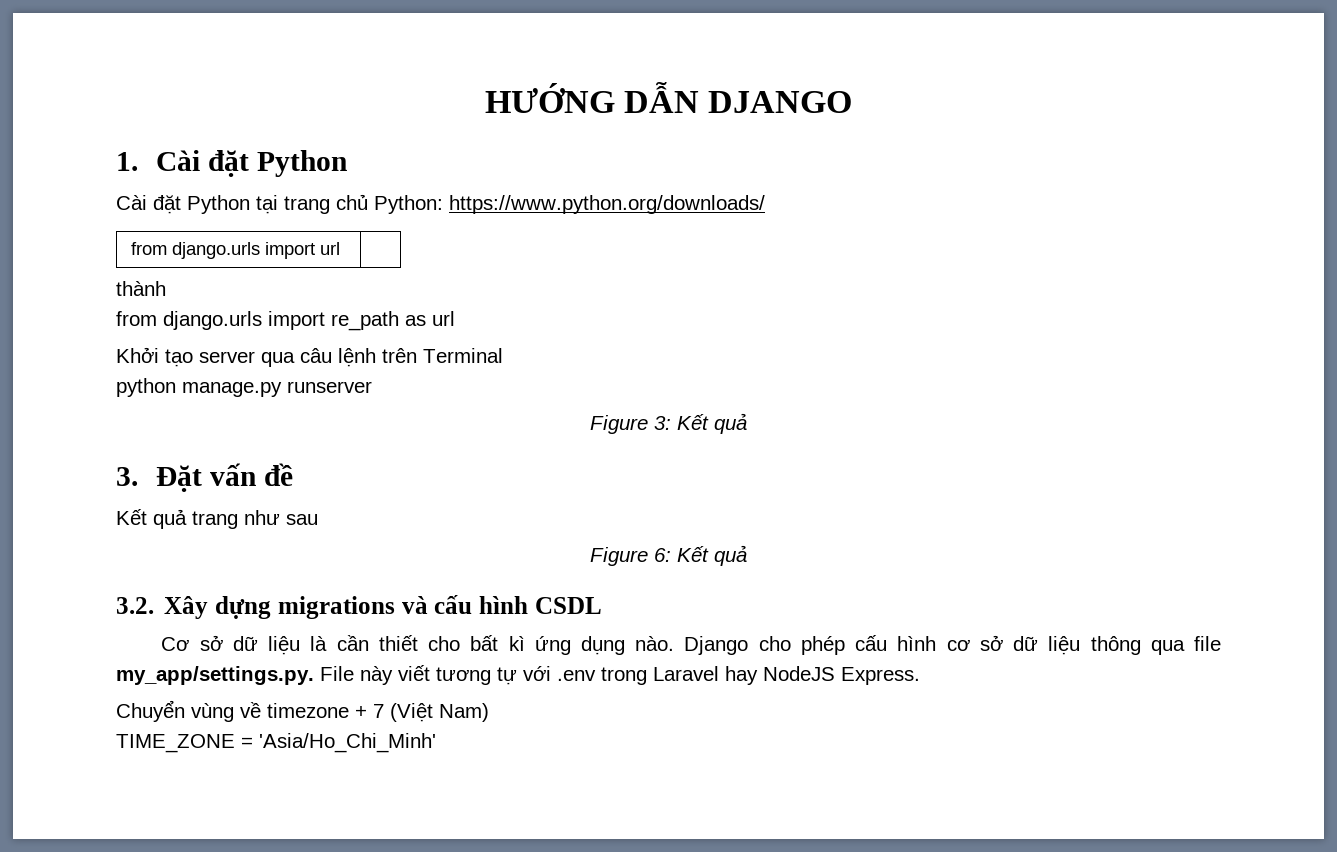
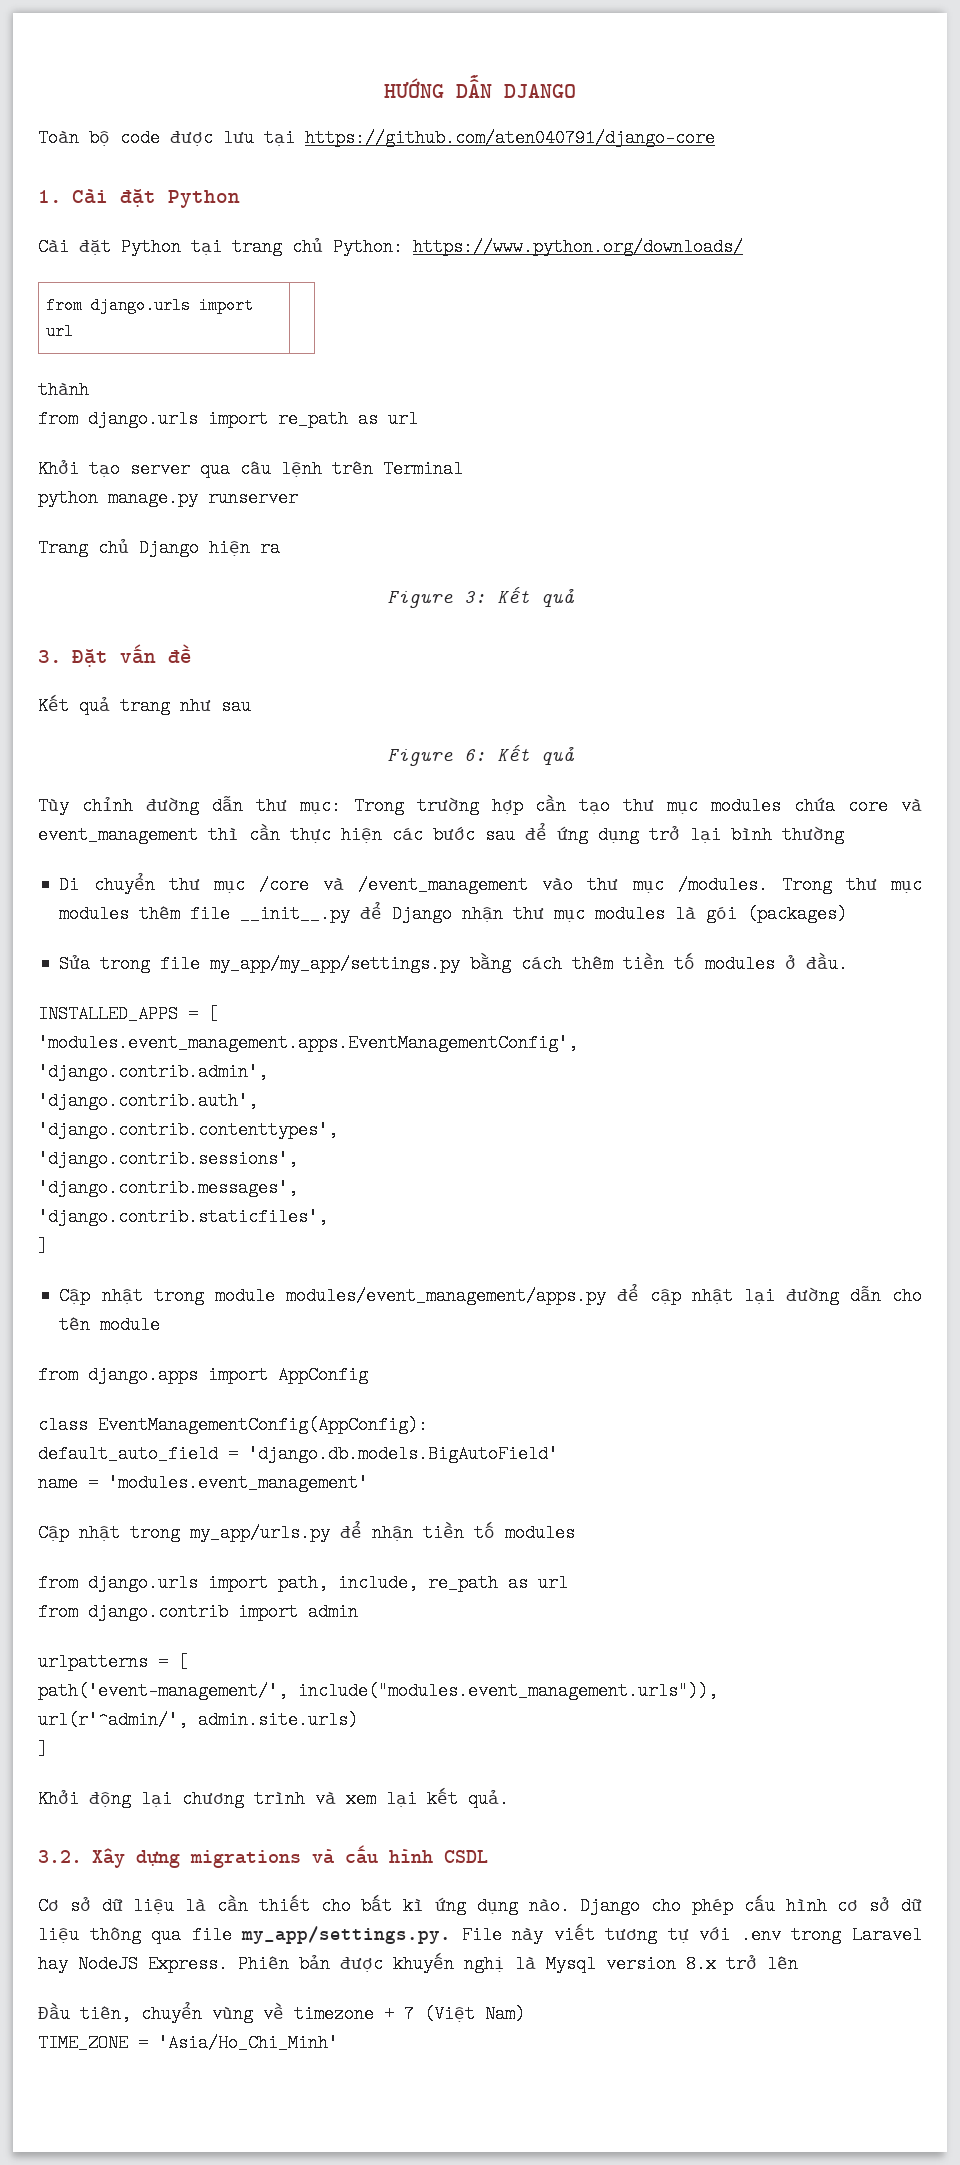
(853, 102) none -> [38,129,715,147] // Toàn bộ code được lưu tại https://github.com/aten040791/django-core
(372, 387) none -> [38,539,280,557] // Trang chủ Django hiện ra
(747, 555) none -> [38,794,922,815] [38,823,844,844] [59,873,922,894] [59,902,848,923] [59,952,849,973] [38,1005,218,1023] [38,1034,578,1052] [38,1063,268,1081] [38,1092,258,1110] [38,1121,338,1139] [38,1150,298,1168] [38,1179,298,1197] [38,1208,328,1226] [38,1237,48,1255] [59,1284,922,1305] [59,1316,161,1334] [38,1366,368,1384] [38,1416,428,1434] [38,1445,558,1463] [38,1474,368,1492] [38,1521,575,1542] [38,1574,568,1592] [38,1603,358,1621] [38,1653,188,1671] [38,1682,718,1700] [38,1711,358,1729] [38,1740,48,1758] [38,1787,509,1808] // Tùy chỉnh đường dẫn thư mục: Trong trường hợp cần tạo thư mục modules chứa core và event_management thì cần thực hiện các bước sau để ứng dụng trở lại bình thường // Di chuyển thư mục /core và /event_management vào thư mục /modules. Trong thư mục modules thêm file __init__.py để Django nhận thư mục modules là gói (packages) // Sửa trong file my_app/my_app/settings.py bằng cách thêm tiền tố modules ở đầu. // INSTALLED_APPS = [ // 'modules.event_management.apps.EventManagementConfig', // 'django.contrib.admin', // 'django.contrib.auth', // 'django.contrib.contenttypes', // 'django.contrib.sessions', // 'django.contrib.messages', // 'django.contrib.staticfiles', // ] // Cập nhật trong module modules/event_management/apps.py để cập nhật lại đường dẫn cho tên module // from django.apps import AppConfig // class EventManagementConfig(AppConfig): // default_auto_field = 'django.db.models.BigAutoField' // name = 'modules.event_management' // Cập nhật trong my_app/urls.py để nhận tiền tố modules // from django.urls import path, include, re_path as url // from django.contrib import admin // urlpatterns = [ // path('event-management/', include("modules.event_management.urls")), // url(r'^admin/', admin.site.urls) // ] // Khởi động lại chương trình và xem lại kết quả.
[116,700,185,722] // Chuyển -> [238,1952,798,1973] [38,2002,202,2023] Phiên bản được khuyến nghị là Mysql version 8.x trở lên // Đầu tiên, chuyển

